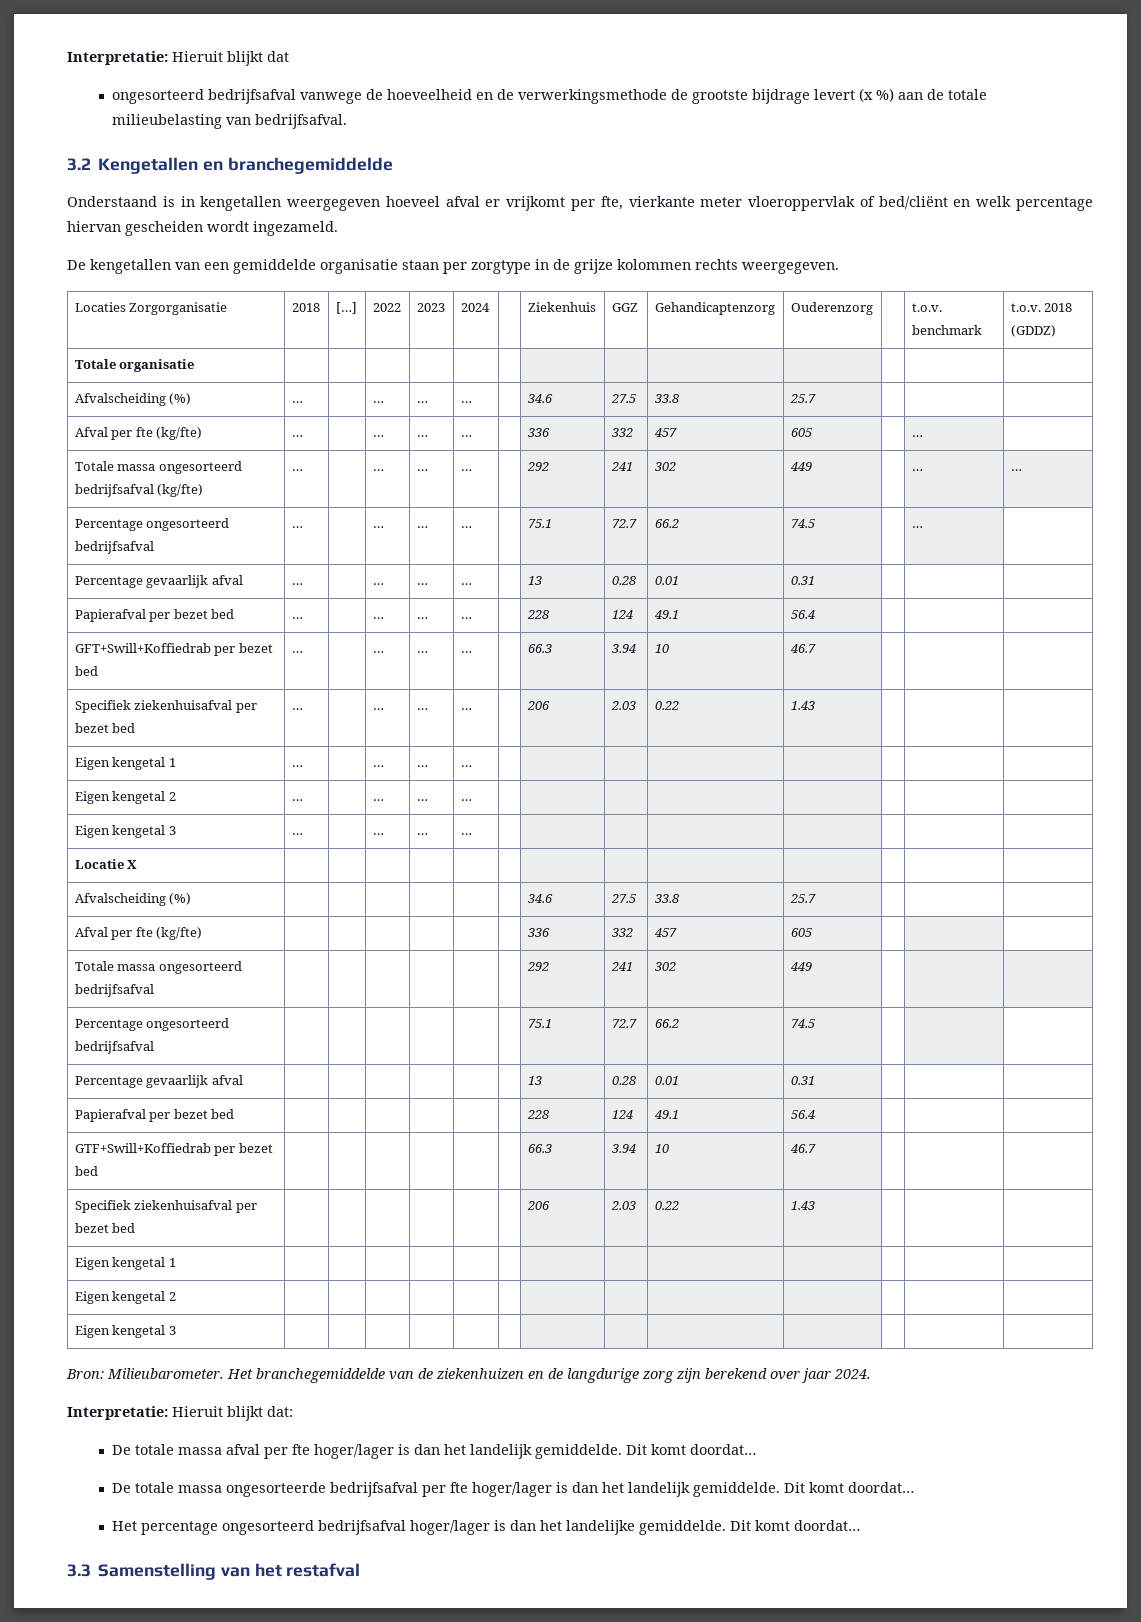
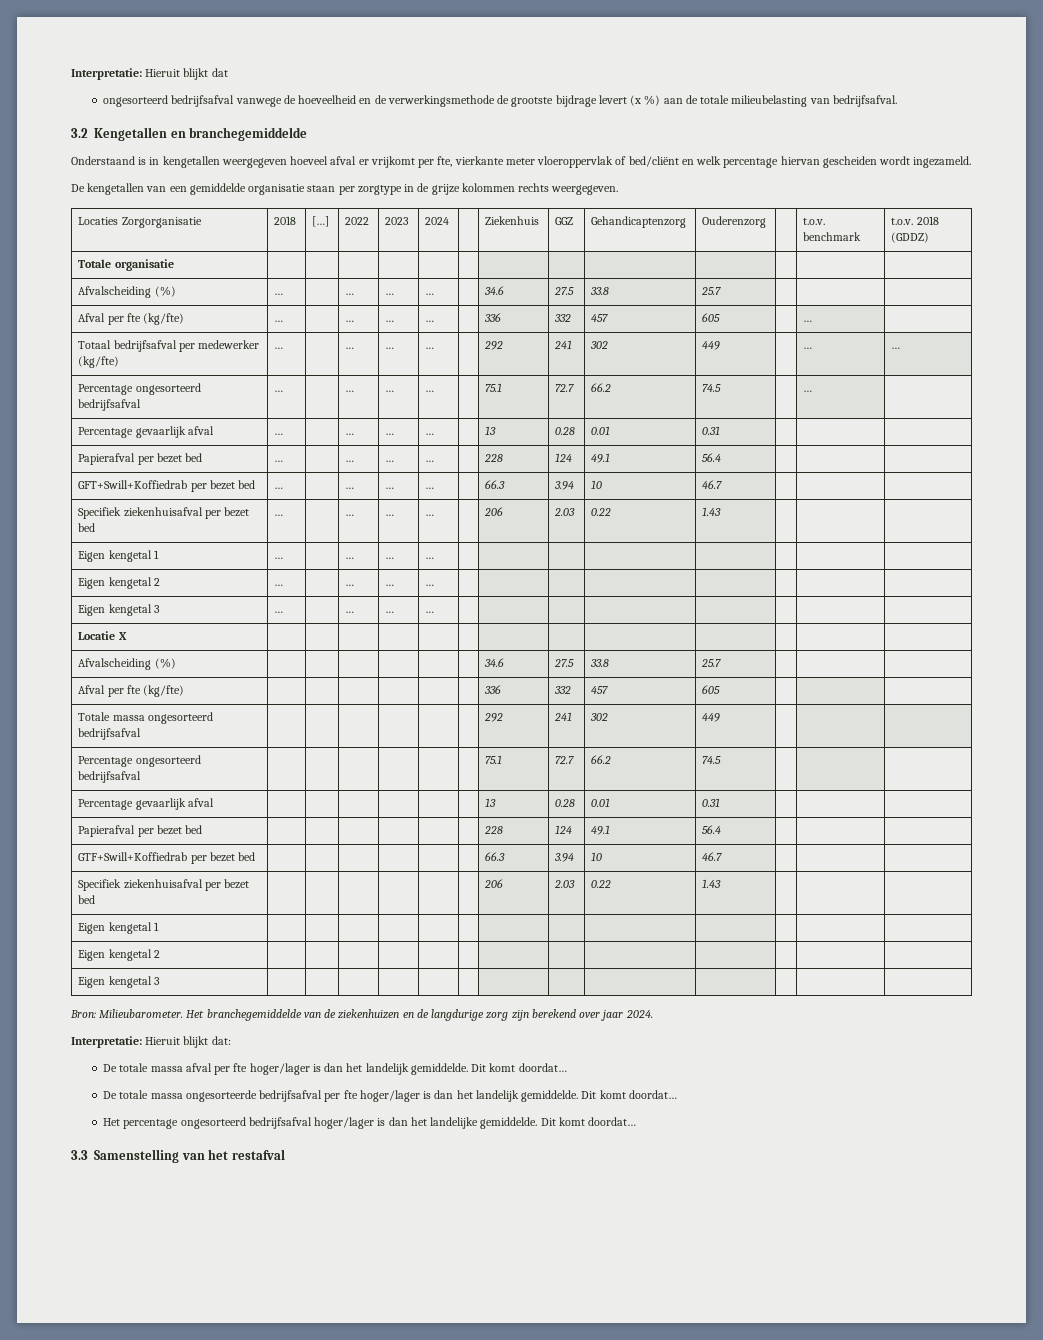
[74,461,242,474] [74,484,154,497] Totale massa ongesorteerd bedrijfsafval -> [78,340,260,352] Totaal bedrijfsafval per medewerker

